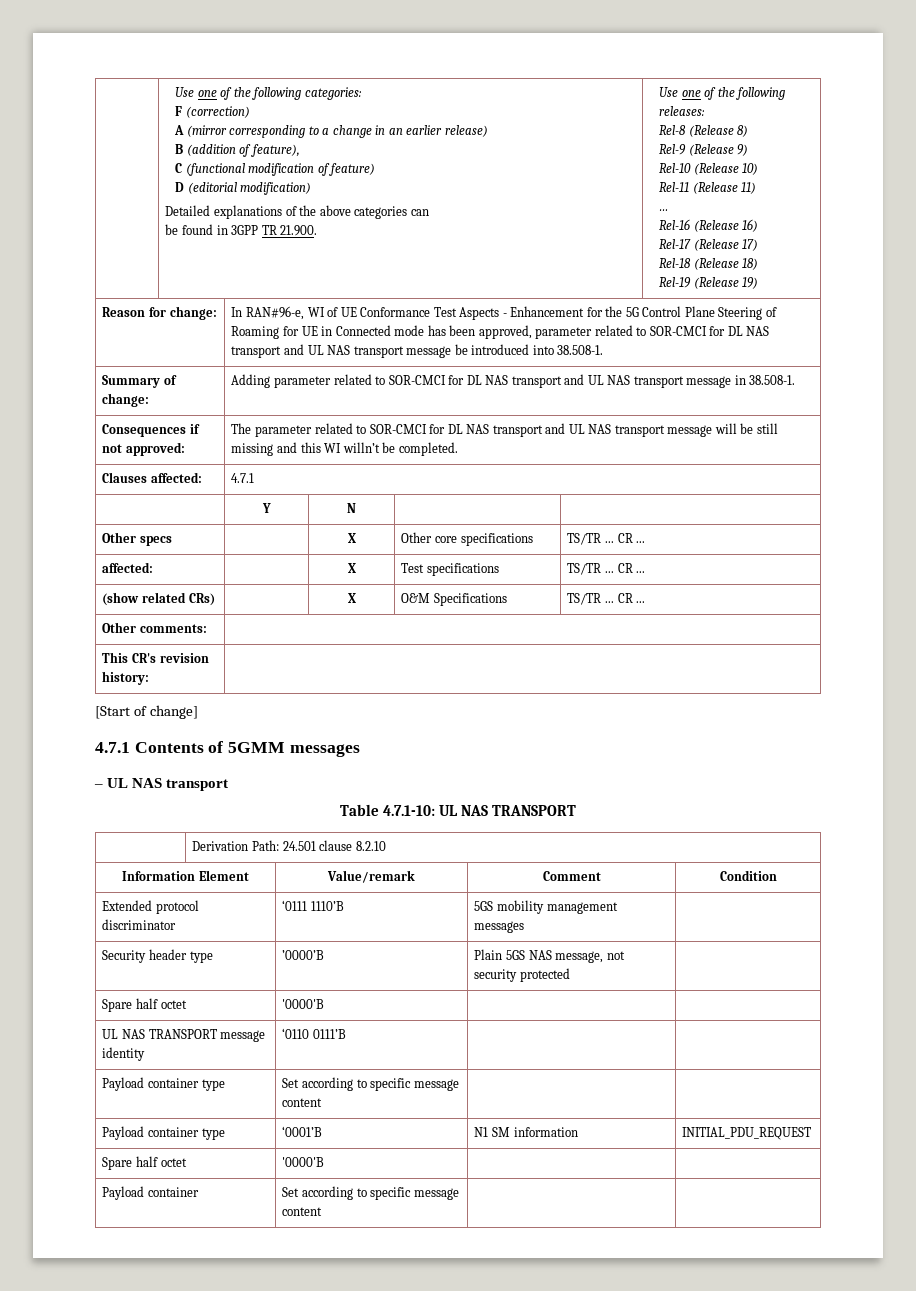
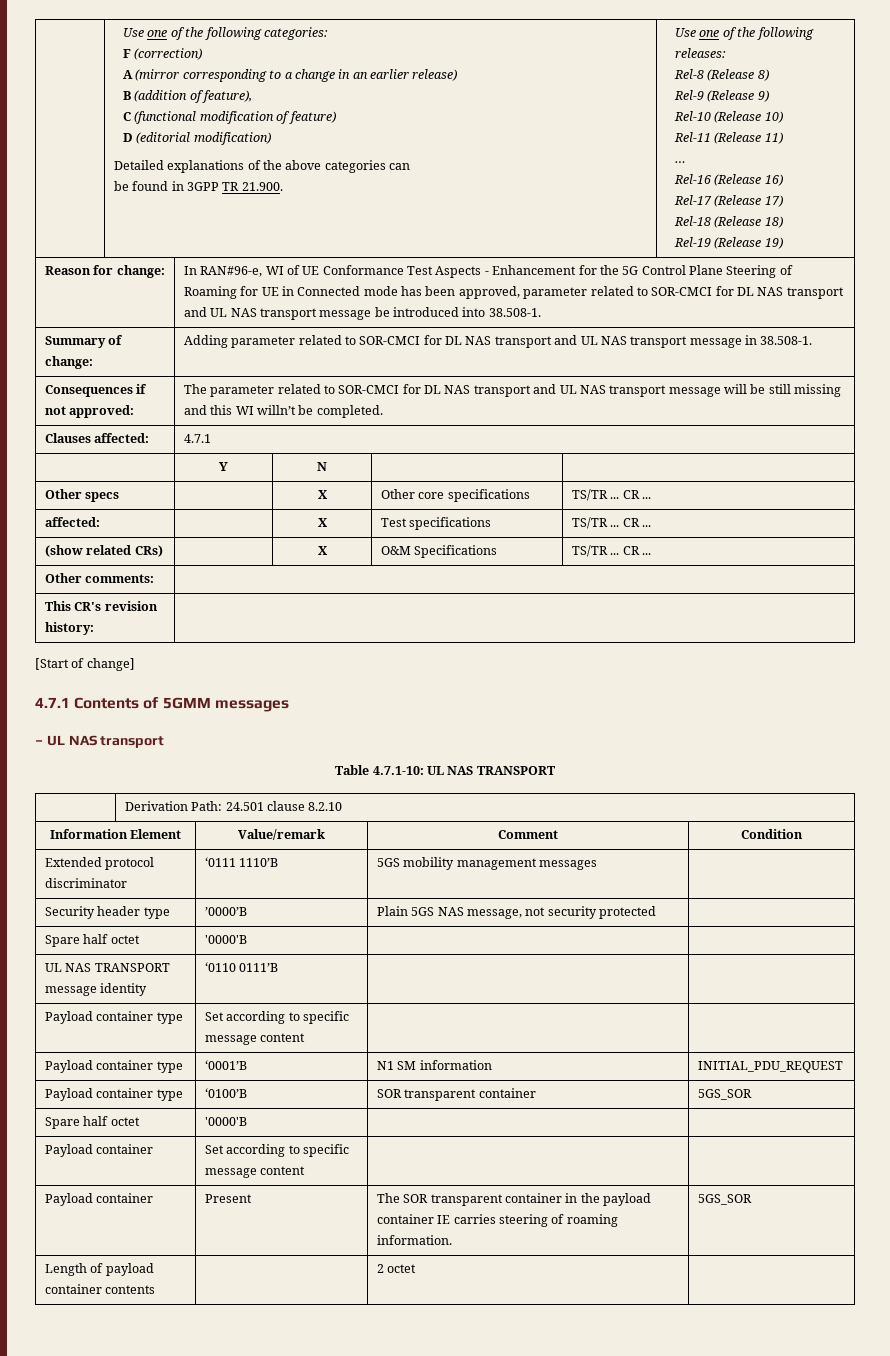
(812, 1133) none -> [44,1088,183,1101] [204,1088,247,1098] [376,1088,536,1101] [697,1089,752,1100] // Payload container type | ‘0100’B | SOR transparent container | 5GS_SOR
(323, 1211) none -> [44,1193,154,1206] [204,1194,252,1203] [376,1193,652,1206] [376,1214,618,1227] [376,1235,452,1245] [697,1194,752,1205] [44,1263,154,1276] [44,1284,156,1294] [376,1264,417,1273] // Payload container | Present | The SOR transparent container in the payload container IE carries steering of roaming information. | 5GS_SOR // Length of payload container contents | | 2 octet |

